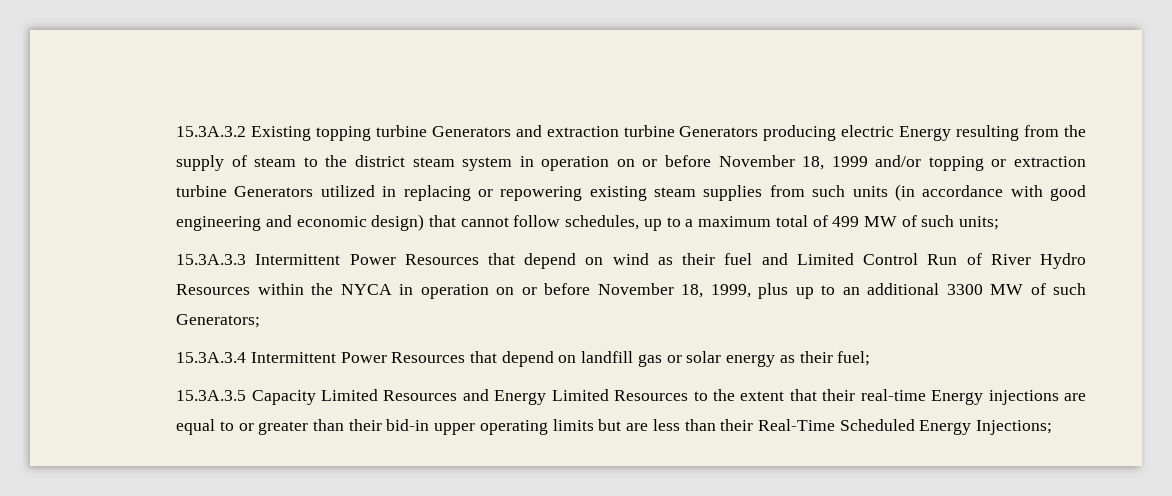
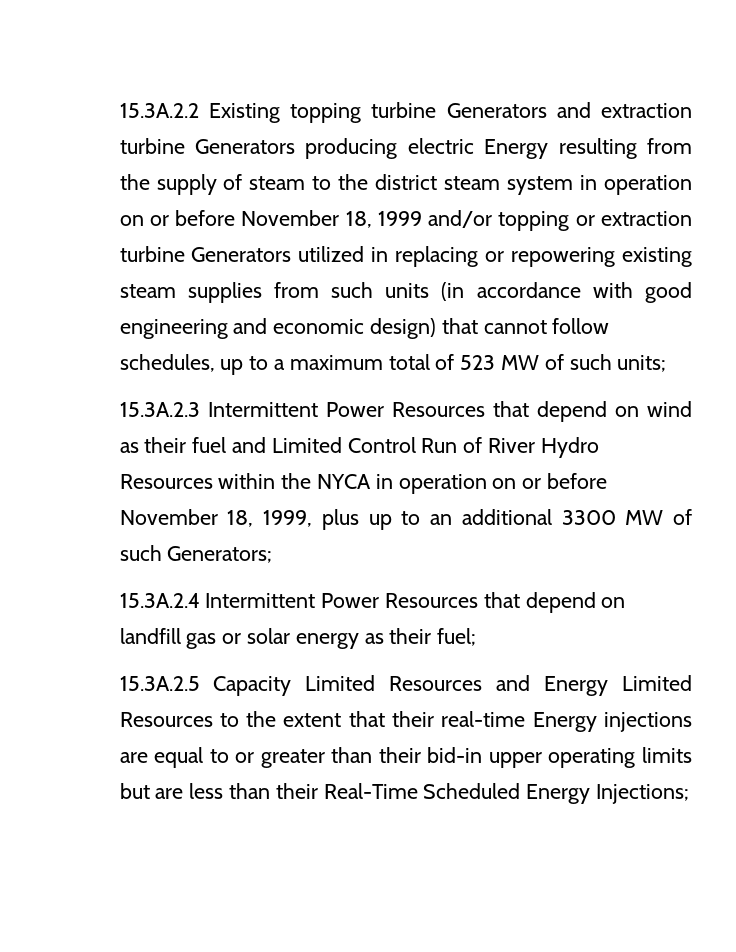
[176,126,247,137] 15.3A.3.2 -> [119,103,199,118] 15.3A.2.2
[832,216,860,227] 499 -> [460,355,496,370] 523
[176,254,247,265] 15.3A.3.3 -> [119,402,200,417] 15.3A.2.3
[176,352,247,363] 15.3A.3.4 -> [119,593,200,608] 15.3A.2.4
[176,390,247,401] 15.3A.3.5 -> [119,676,200,691] 15.3A.2.5

